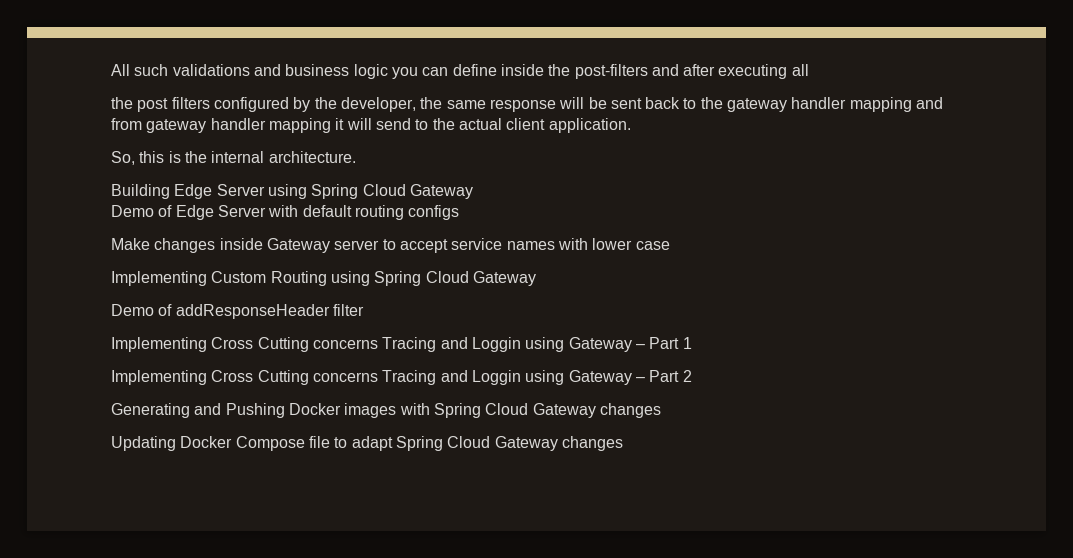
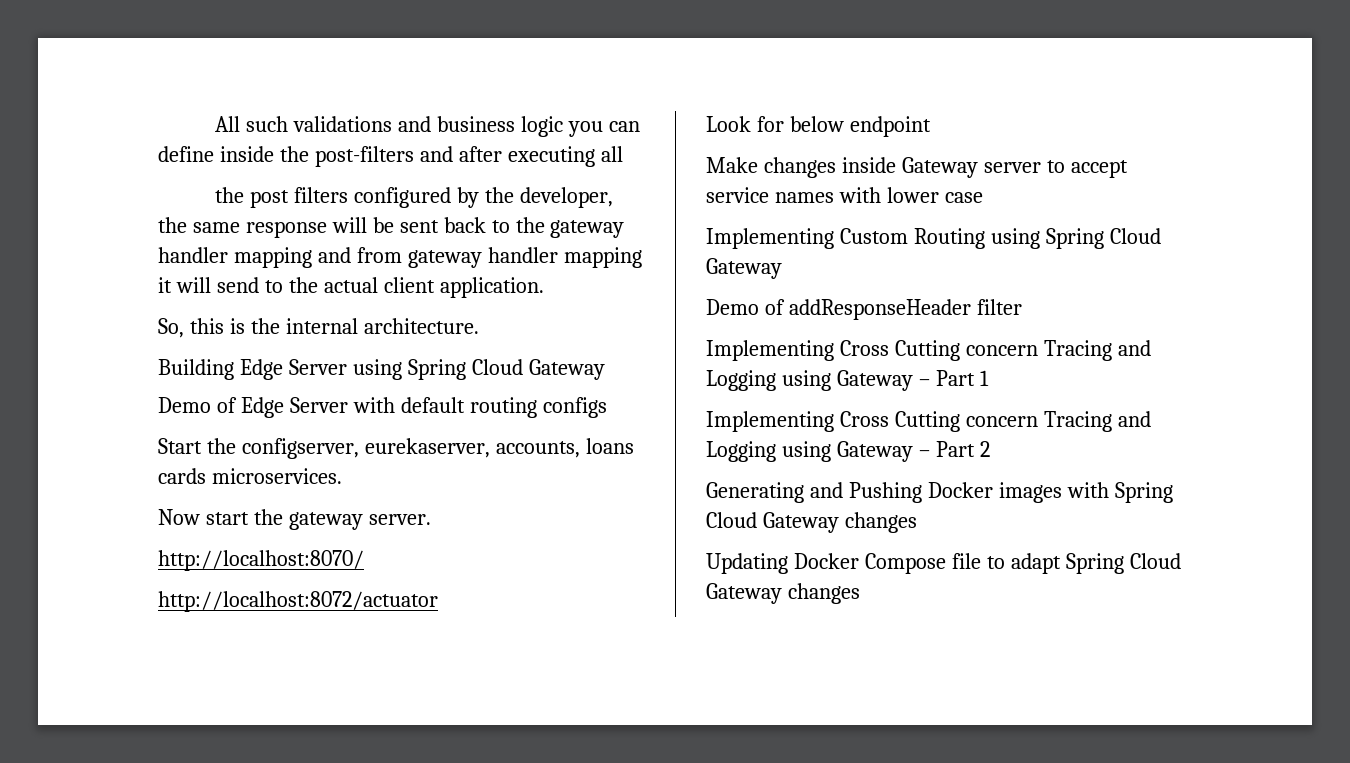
(460, 212) none -> [158,438,634,459] [158,468,342,484] [158,509,431,530] [158,550,364,571] [158,591,438,612] [706,116,931,137] // Start the configserver, eurekaserver, accounts, loans cards microservices. // Now start the gateway server. // http://localhost:8070/ // http://localhost:8072/actuator // Look for below endpoint
[312,337,521,352] concerns Tracing and Loggin -> [965,340,1151,361] [706,370,776,391] concern Tracing and Logging
[312,370,521,385] concerns Tracing and Loggin -> [965,411,1151,432] [706,441,776,462] concern Tracing and Logging

